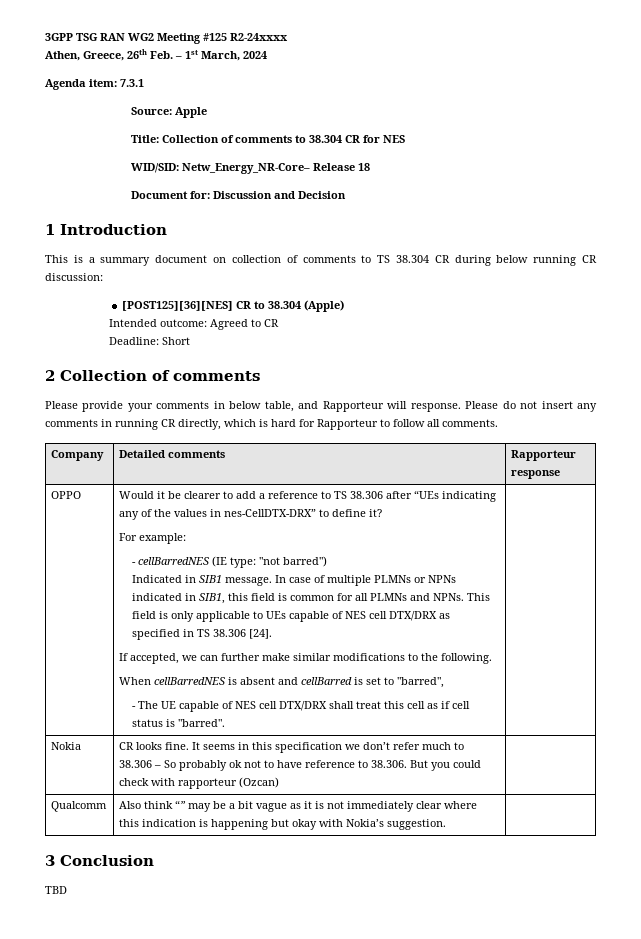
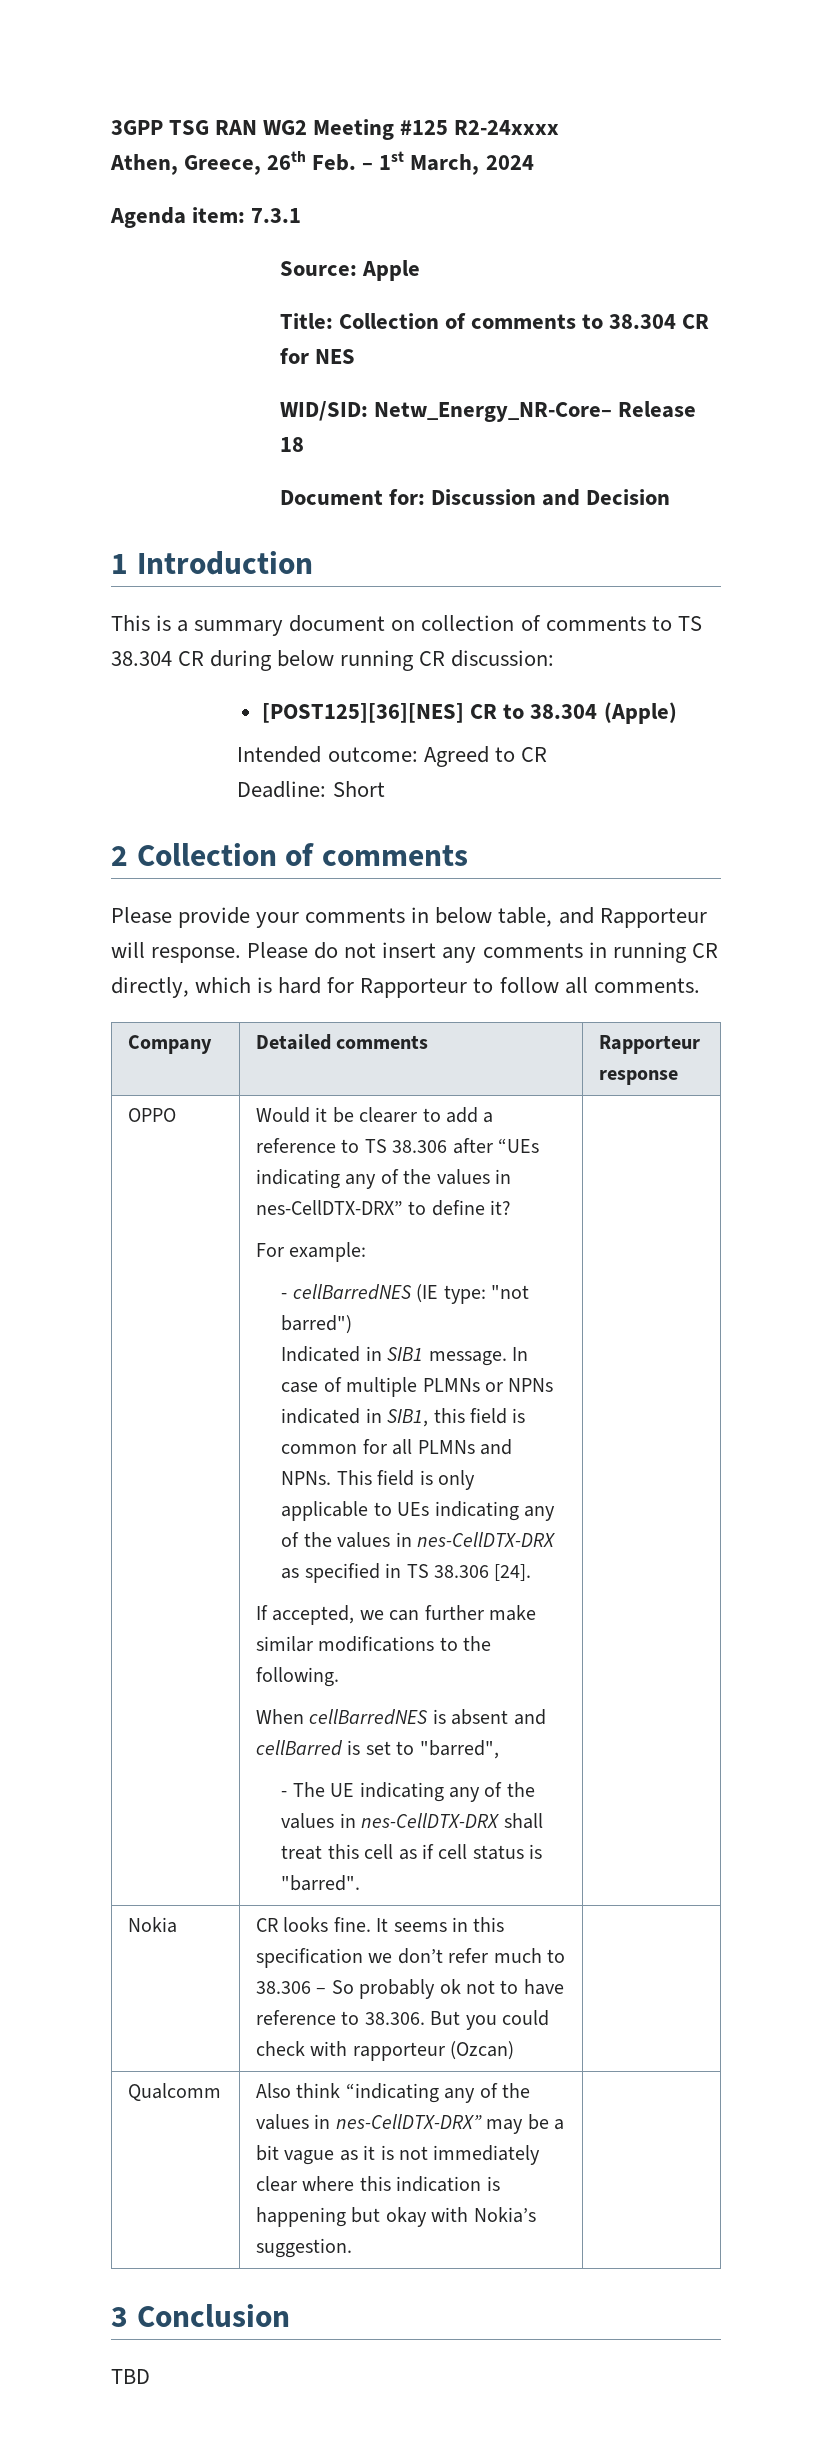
[289,611,438,622] capable of NES cell DTX/DRX -> [434,1501,555,1521] [281,1532,555,1548] indicating any of the values in nes-CellDTX-DRX
[179,701,328,712] capable of NES cell DTX/DRX -> [359,1782,535,1802] [281,1813,500,1829] indicating any of the values in nes-CellDTX-DRX
[175,800,187,809] “” -> [345,2083,531,2103] [256,2114,482,2130] “indicating any of the values in nes-CellDTX-DRX”

